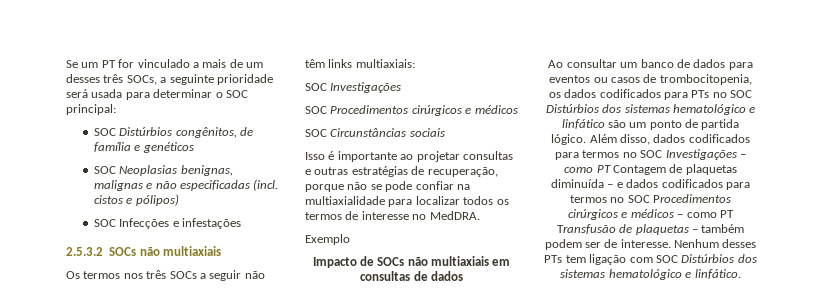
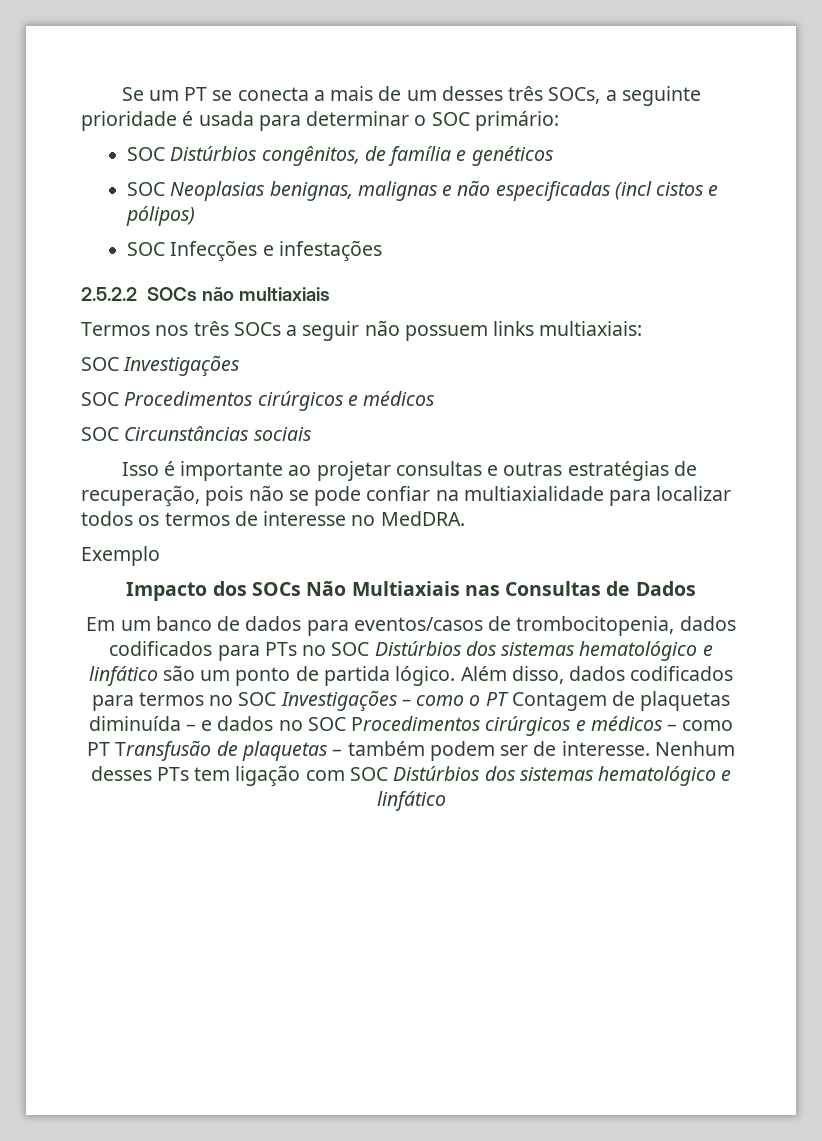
[118,59,190,68] for vinculado -> [212,87,309,101] se conecta
[66,89,88,98] será -> [182,111,194,126] é
[66,104,116,115] principal: -> [474,111,559,131] primário:
[253,179,279,191] (incl. -> [614,181,652,200] (incl
[66,247,103,256] 2.5.3.2 -> [81,287,137,301] 2.5.2.2
[66,271,121,279] Os termos -> [81,322,150,336] Termos
[305,59,325,68] têm -> [404,325,488,341] possuem
[305,184,344,192] porque -> [205,486,244,506] pois
[359,256,511,266] [360,271,463,281] [548,59,617,68] de SOCs não multiaxiais em consultas de dados // Ao consultar -> [212,581,696,596] [86,617,116,631] dos SOCs Não Multiaxiais nas Consultas de Dados // Em
[549,75,640,83] eventos ou casos -> [353,617,483,631] eventos/casos
[548,92,561,98] os -> (675, 626) none
(594, 170) none -> [469,695,481,706] o
[661,179,750,190] [569,195,607,203] codificados para termos -> (274, 723) none
[694,269,741,279] linfático. -> [376,791,446,811] linfático

